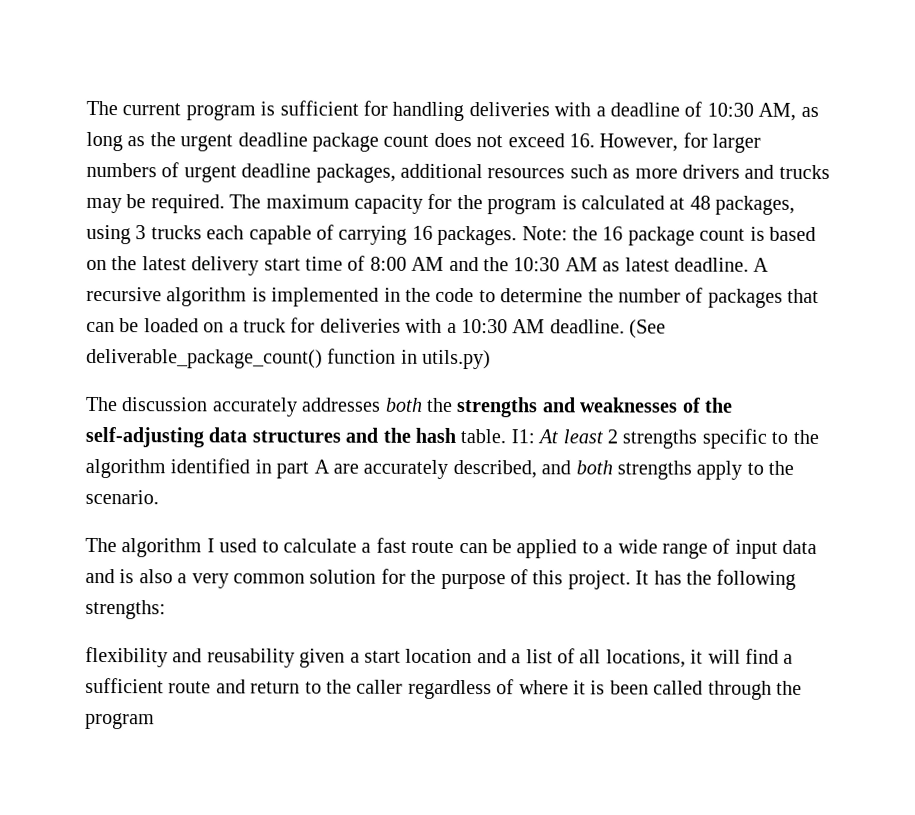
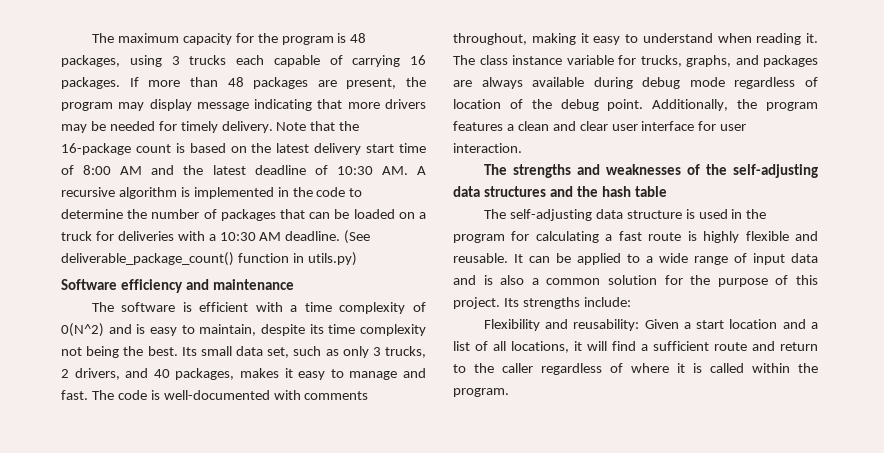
[86,100,819,122] [86,131,762,153] [86,162,830,183] [86,194,262,214] The current program is sufficient for handling deliveries with a deadline of 10:30 AM, as long as the urgent deadline package count does not exceed 16. However, for larger numbers of urgent deadline packages, additional resources such as more drivers and trucks may be required. The -> [91,33,114,43] The
[580,195,686,210] calculated at -> (347, 38) none
[521,226,695,246] Note: the 16 package -> [129,77,426,89] [61,99,426,111] [61,121,360,133] [61,143,131,155] If more than 48 packages are present, the program may display message indicating that more drivers may be needed for timely delivery. Note that the 16-package
[513,257,749,272] 10:30 AM as latest deadline. -> [212,165,408,175] latest deadline of 10:30 AM.
[85,396,453,417] The discussion accurately addresses both the -> [61,279,294,293] [91,302,426,314] [61,323,426,337] [61,346,427,358] [61,368,427,380] [61,390,369,400] [453,33,818,45] [453,55,818,67] [453,77,818,89] [453,99,819,111] [453,121,747,131] [453,143,522,153] [483,164,507,175] Software efficiency and maintenance // The software is efficient with a time complexity of 0(N^2) and is easy to maintain, despite its time complexity not being the best. Its small data set, such as only 3 trucks, 2 drivers, and 40 packages, makes it easy to manage and fast. The code is well-documented with comments throughout, making it easy to understand when reading it. The class instance variable for trucks, graphs, and packages are always available during debug mode regardless of location of the debug point. Additionally, the program features a clean and clear user interface for user interaction. // The
[460,428,819,449] [85,458,795,480] [85,489,159,505] [85,537,455,558] table. I1: At least 2 strengths specific to the algorithm identified in part A are accurately described, and both strengths apply to the scenario. // The algorithm I used to calculate a fast route -> [634,186,667,197] [483,209,767,221] [453,231,818,243] [453,253,523,263] table // The self-adjusting data structure is used in the program for calculating a fast route is highly flexible and reusable. It
[191,573,229,589] very -> (539, 281) none
[635,569,797,590] [85,599,166,620] [85,646,346,668] It has the following strengths: // flexibility and reusability given -> [503,297,631,309] [483,319,679,331] Its strengths include: // Flexibility and reusability: Given
[609,680,802,700] [85,712,155,730] been called through the program -> [710,363,818,373] [453,388,509,397] called within the program.

